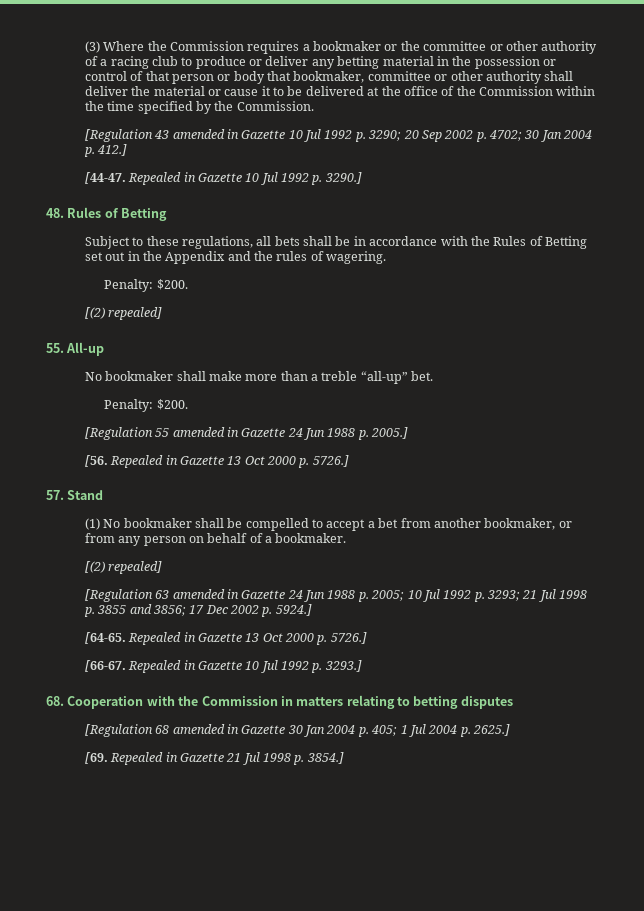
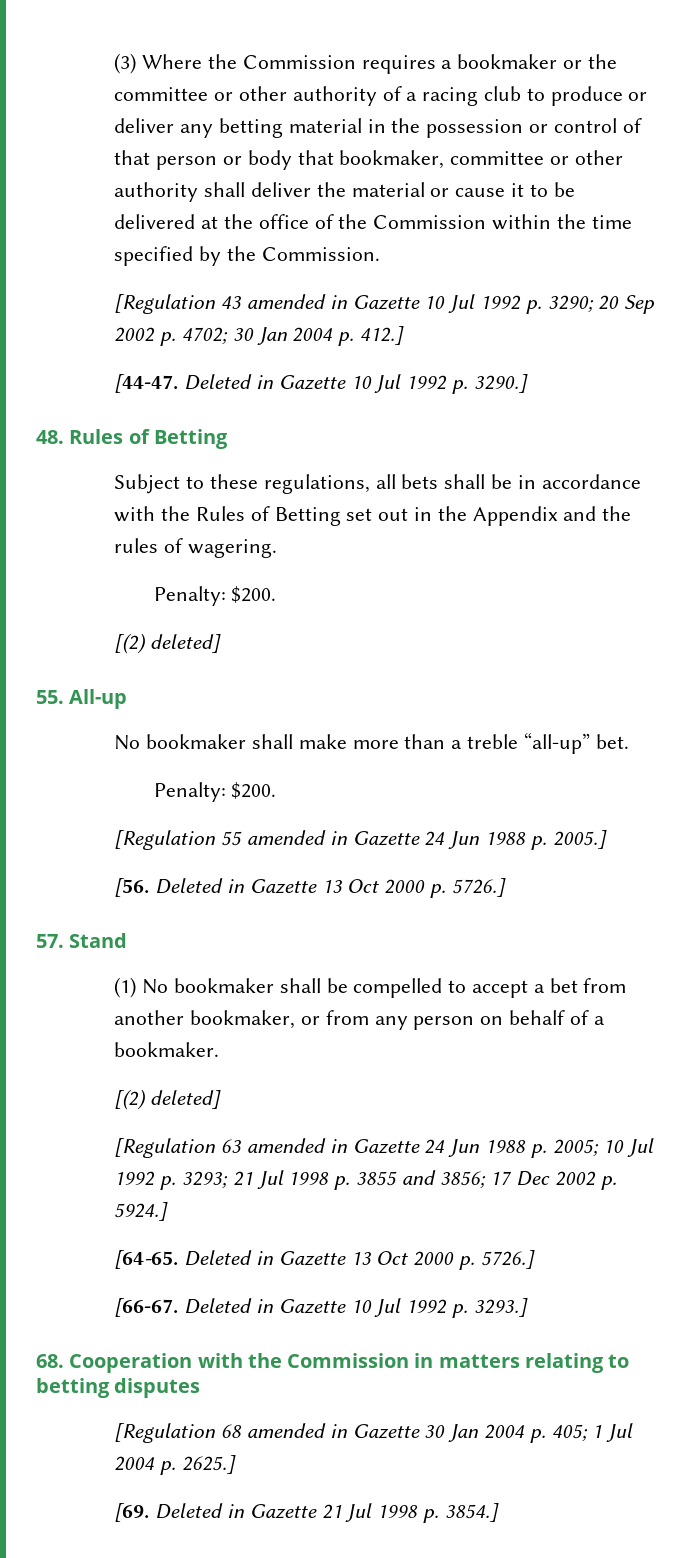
[128,172,182,185] Repealed -> [184,374,253,390] Deleted
[108,307,163,320] repealed] -> [150,634,222,653] deleted]
[110,455,164,468] Repealed -> [155,878,224,894] Deleted
[108,561,163,574] repealed] -> [150,1090,222,1109] deleted]
[128,632,182,645] Repealed -> [184,1250,253,1266] Deleted
[128,660,182,673] Repealed -> [184,1298,253,1314] Deleted
[110,752,164,765] Repealed -> [155,1503,224,1519] Deleted

